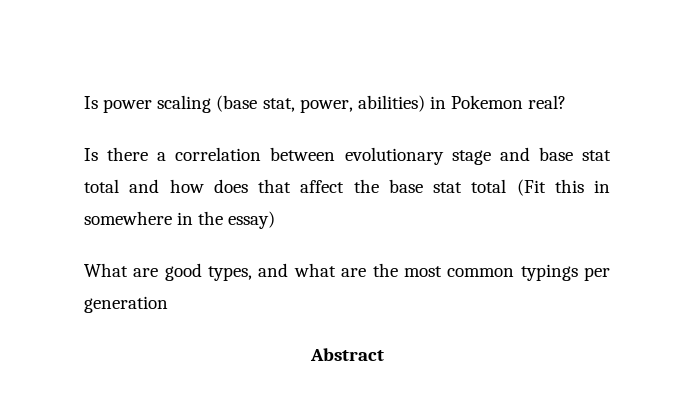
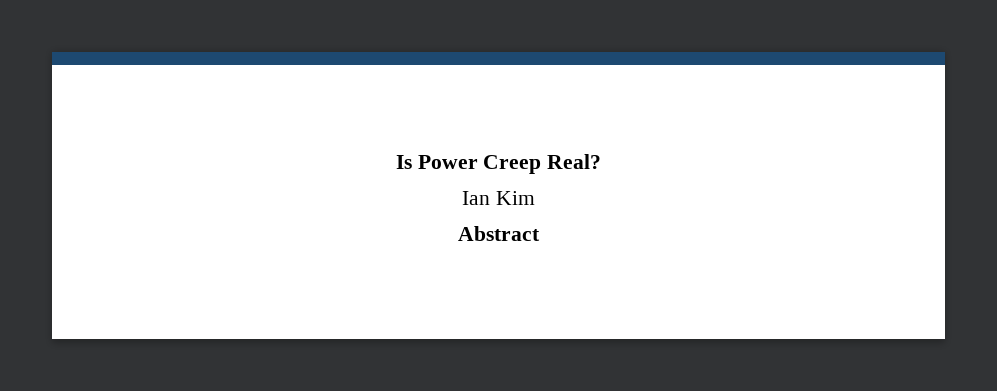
[84,95,567,113] [84,147,611,165] [84,179,610,196] [84,211,276,229] [84,263,610,281] [84,296,168,313] Is power scaling (base stat, power, abilities) in Pokemon real? // Is there a correlation between evolutionary stage and base stat total and how does that affect the base stat total (Fit this in somewhere in the essay) // What are good types, and what are the most common typings per generation -> [395,154,602,174] [462,191,535,205] Is Power Creep Real? // Ian Kim

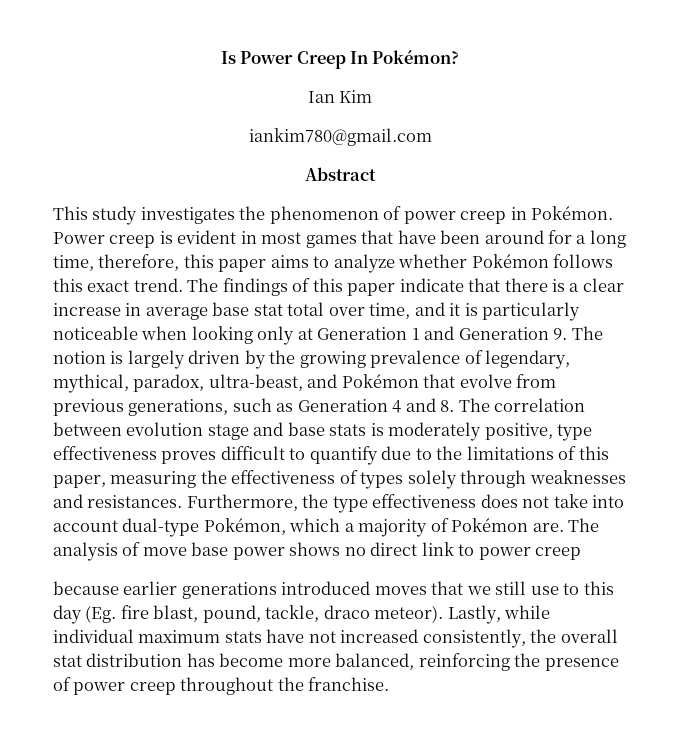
[547,154,602,169] Real? -> [349,50,460,64] In Pokémon?
(535, 198) none -> [248,128,432,146] // iankim780@gmail.com
(540, 233) none -> [53,206,614,225] [53,230,626,248] [53,254,614,273] [53,278,624,296] [53,302,581,321] [53,326,603,345] [53,350,571,369] [53,374,557,393] [53,398,586,416] [53,422,593,441] [53,446,609,465] [53,470,626,489] [53,494,625,513] [53,518,600,537] [53,542,582,561] [53,581,614,599] [53,605,551,624] [53,629,618,648] [53,653,619,671] [53,677,390,695] // This study investigates the phenomenon of power creep in Pokémon. Power creep is evident in most games that have been around for a long time, therefore, this paper aims to analyze whether Pokémon follows this exact trend. The findings of this paper indicate that there is a clear increase in average base stat total over time, and it is particularly noticeable when looking only at Generation 1 and Generation 9. The notion is largely driven by the growing prevalence of legendary, mythical, paradox, ultra-beast, and Pokémon that evolve from previous generations, such as Generation 4 and 8. The correlation between evolution stage and base stats is moderately positive, type effectiveness proves difficult to quantify due to the limitations of this paper, measuring the effectiveness of types solely through weaknesses and resistances. Furthermore, the type effectiveness does not take into account dual-type Pokémon, which a majority of Pokémon are. The analysis of move base power shows no direct link to power creep // because earlier generations introduced moves that we still use to this day (Eg. fire blast, pound, tackle, draco meteor). Lastly, while individual maximum stats have not increased consistently, the overall stat distribution has become more balanced, reinforcing the presence of power creep throughout the franchise.

